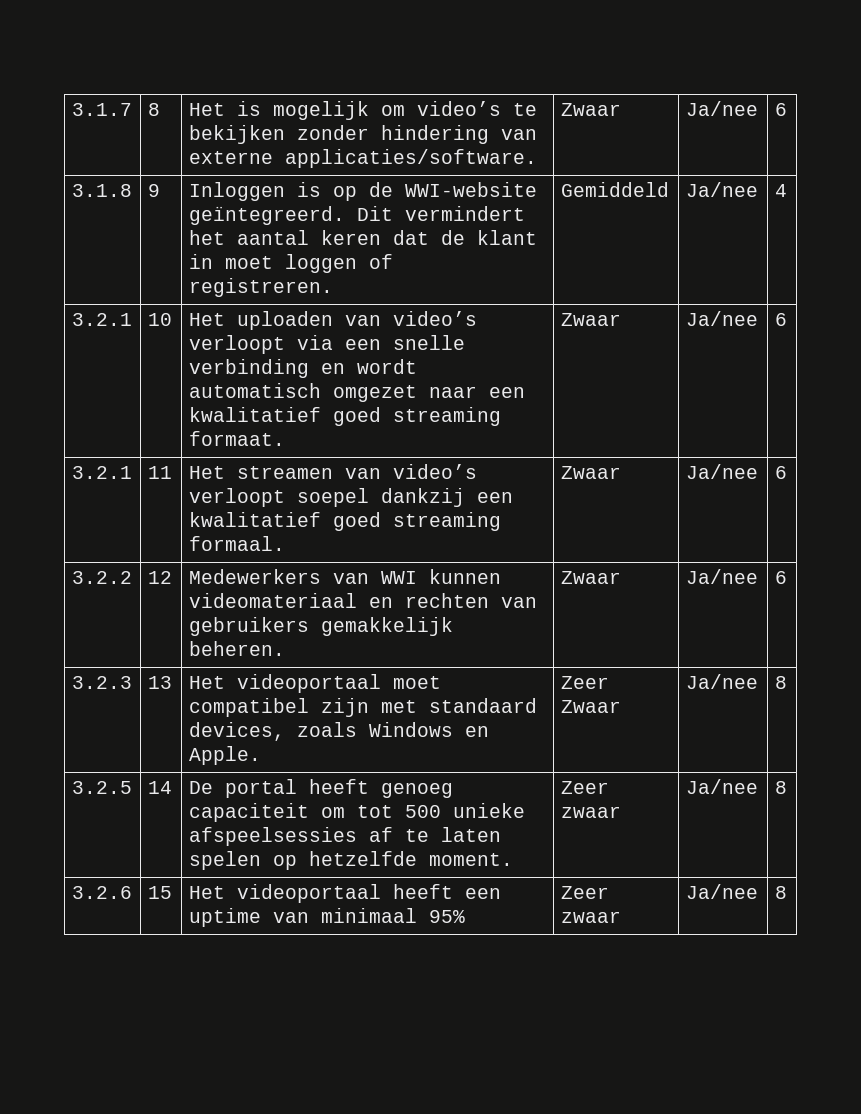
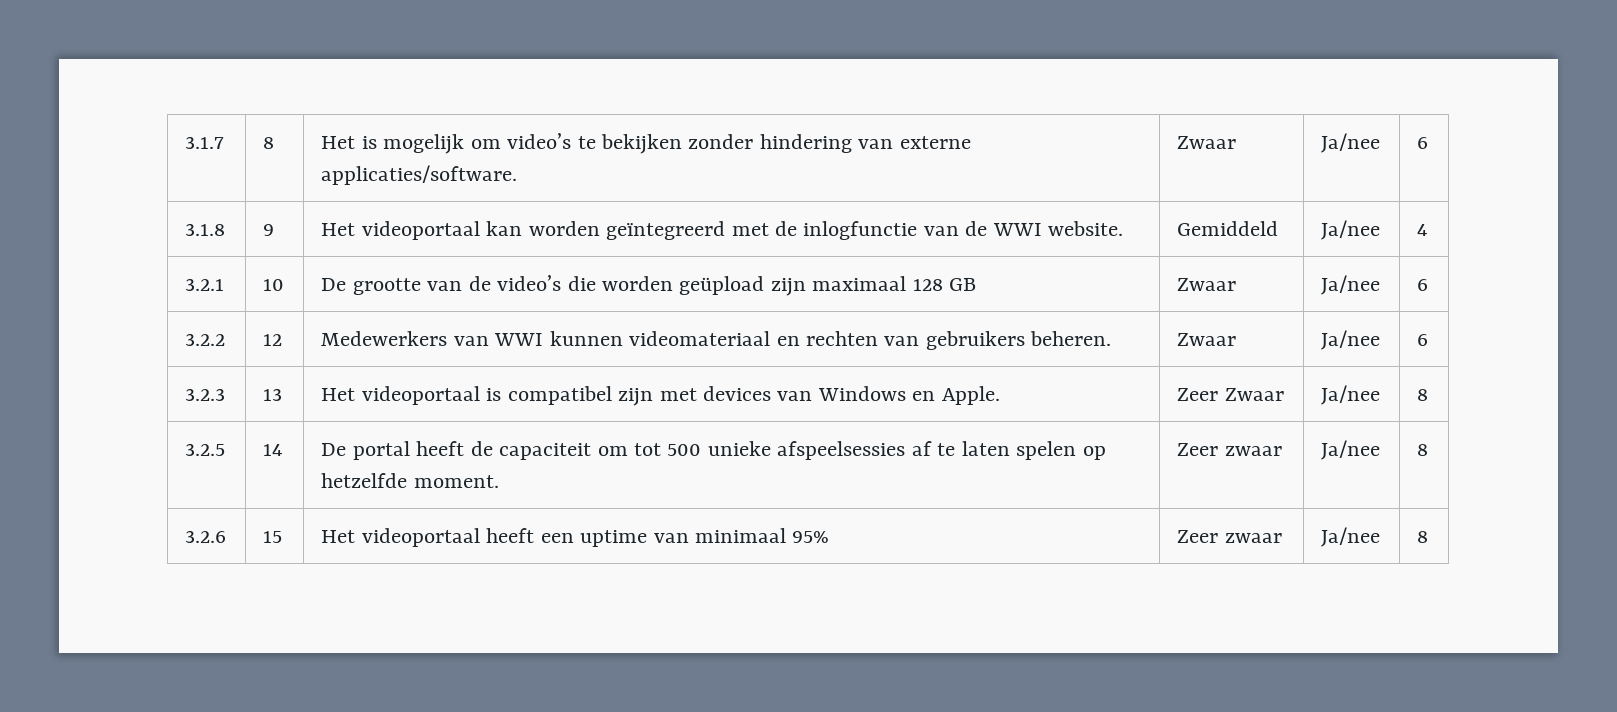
[188,182,537,201] [188,206,525,225] [188,230,537,245] [188,254,393,273] [188,278,333,297] Inloggen is op de WWI-website geïntegreerd. Dit vermindert het aantal keren dat de klant in moet loggen of registreren. -> [321,221,1124,240] Het videoportaal kan worden geïntegreerd met de inlogfunctie van de WWI website.
[188,311,477,330] [188,335,465,354] [188,359,417,378] [188,383,525,402] [188,407,501,426] [188,431,285,446] [560,313,621,326] [685,311,758,326] [774,313,787,326] [71,466,132,479] [147,466,172,479] [188,464,477,479] [188,488,513,507] [188,512,501,531] [188,536,285,551] Het uploaden van video’s verloopt via een snelle verbinding en wordt automatisch omgezet naar een kwalitatief goed streaming formaat. | Zwaar | Ja/nee | 6 // 3.2.1 | 11 | Het streamen van video’s verloopt soepel dankzij een kwalitatief goed streaming formaal. -> [321,275,977,296] De grootte van de video’s die worden geüpload zijn maximaal 128 GB
[320,617,453,636] gemakkelijk -> (1025, 340) none
[392,676,441,689] moet -> [486,388,502,401] is
[428,698,537,713] [188,722,357,741] standaard devices, zoals -> [703,386,813,401] devices van
[380,783,453,798] genoeg -> [470,441,493,456] de

